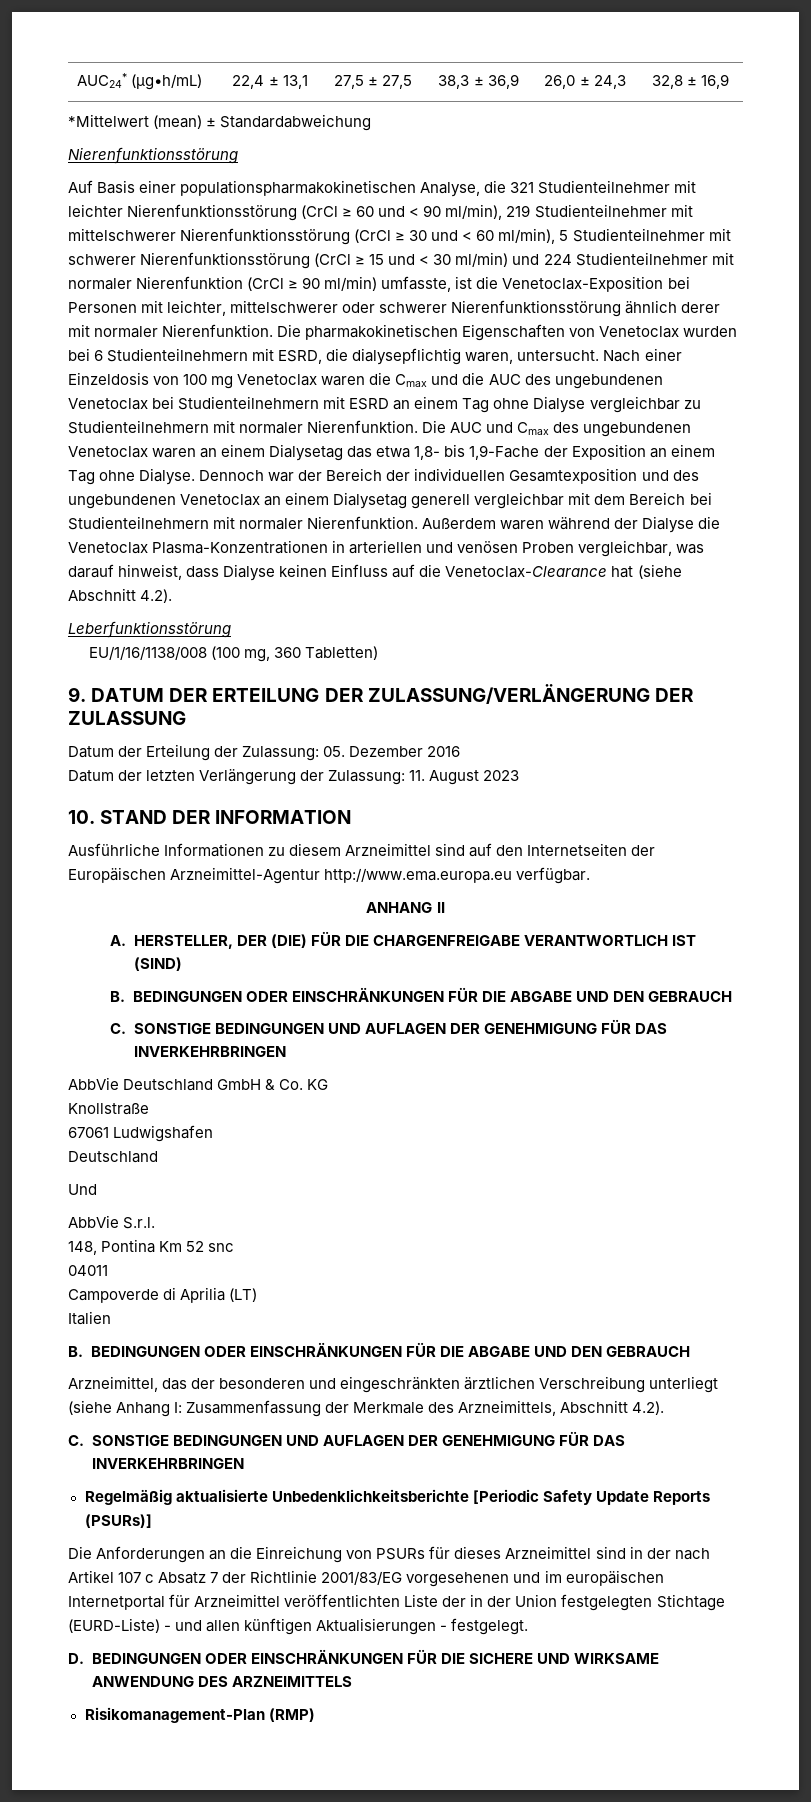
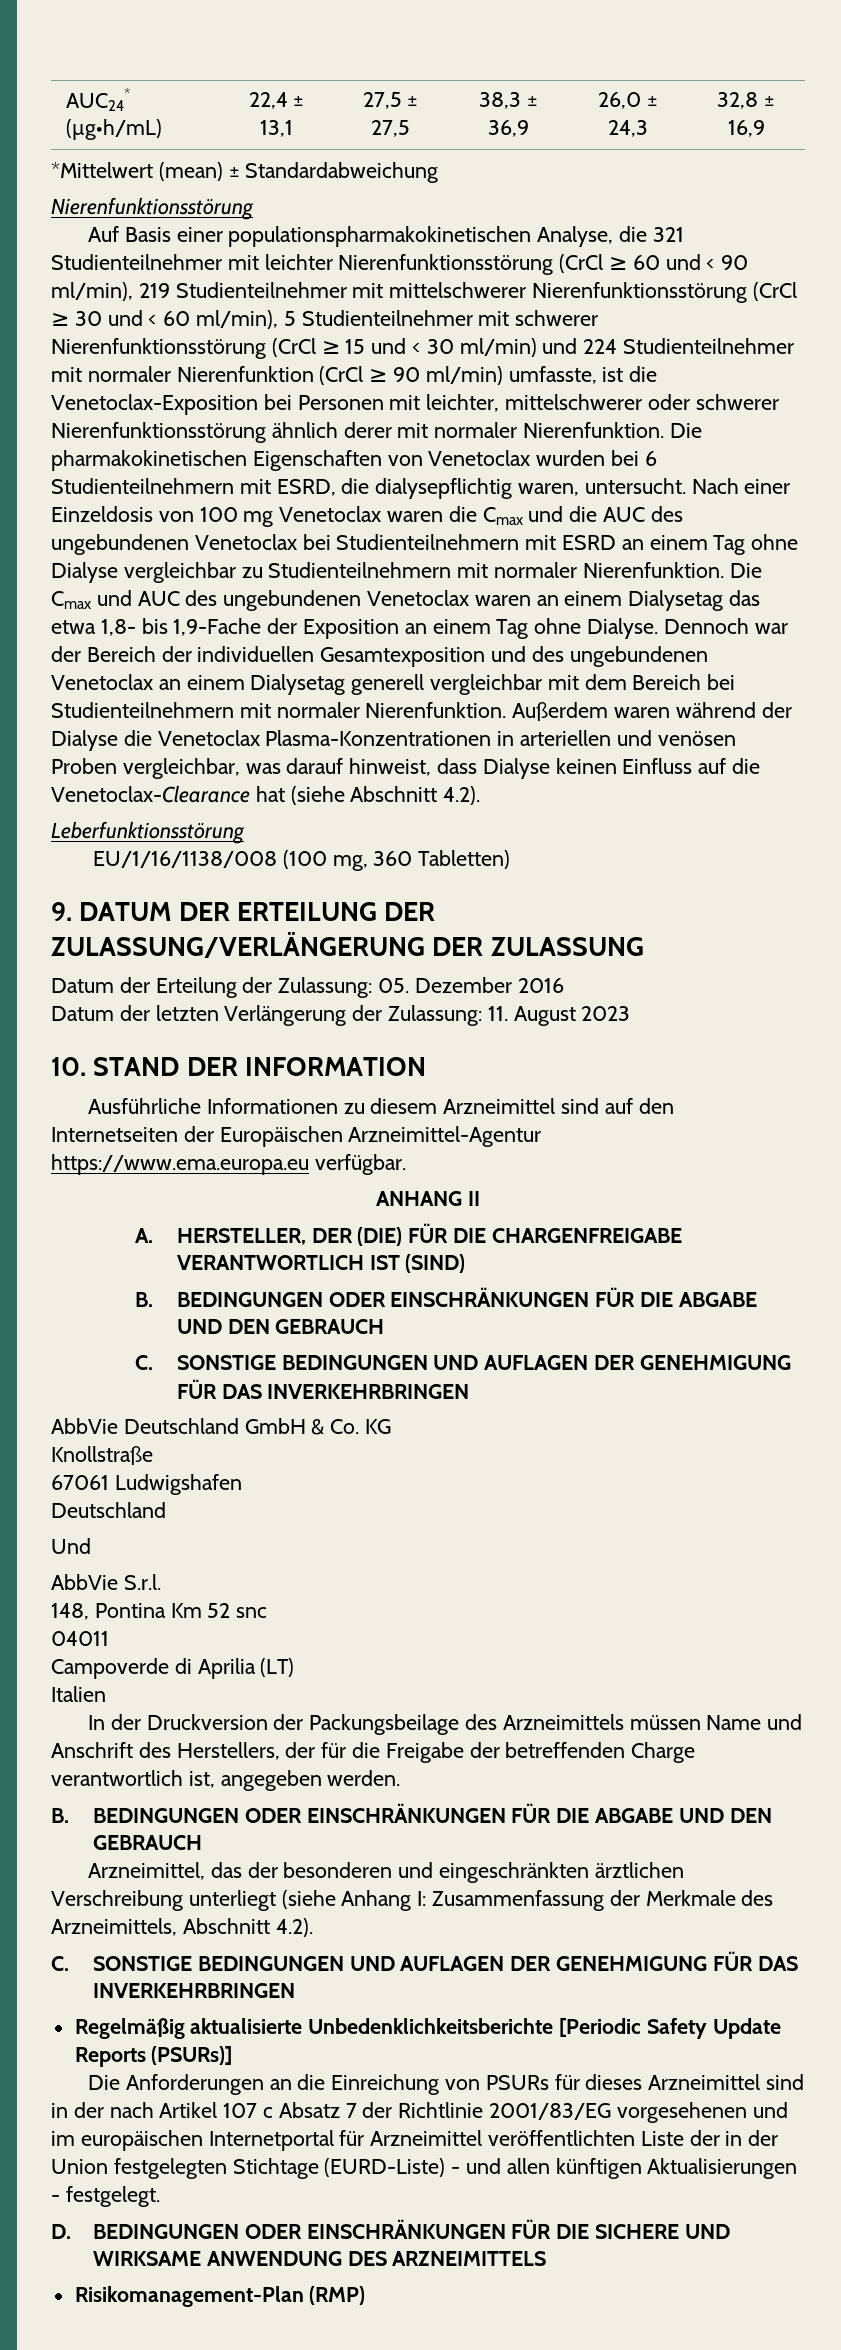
[450,422,550,435] AUC und Cmax -> [51,590,180,609] Cmax und AUC
[324,868,513,883] http://www.ema.europa.eu -> [51,1154,309,1175] https://www.ema.europa.eu
(111, 1318) none -> [87,1714,803,1735] [51,1742,696,1763] [51,1770,401,1791] // In der Druckversion der Packungsbeilage des Arzneimittels müssen Name und Anschrift des Herstellers, der für die Freigabe der betreffenden Charge verantwortlich ist, angegeben werden.

